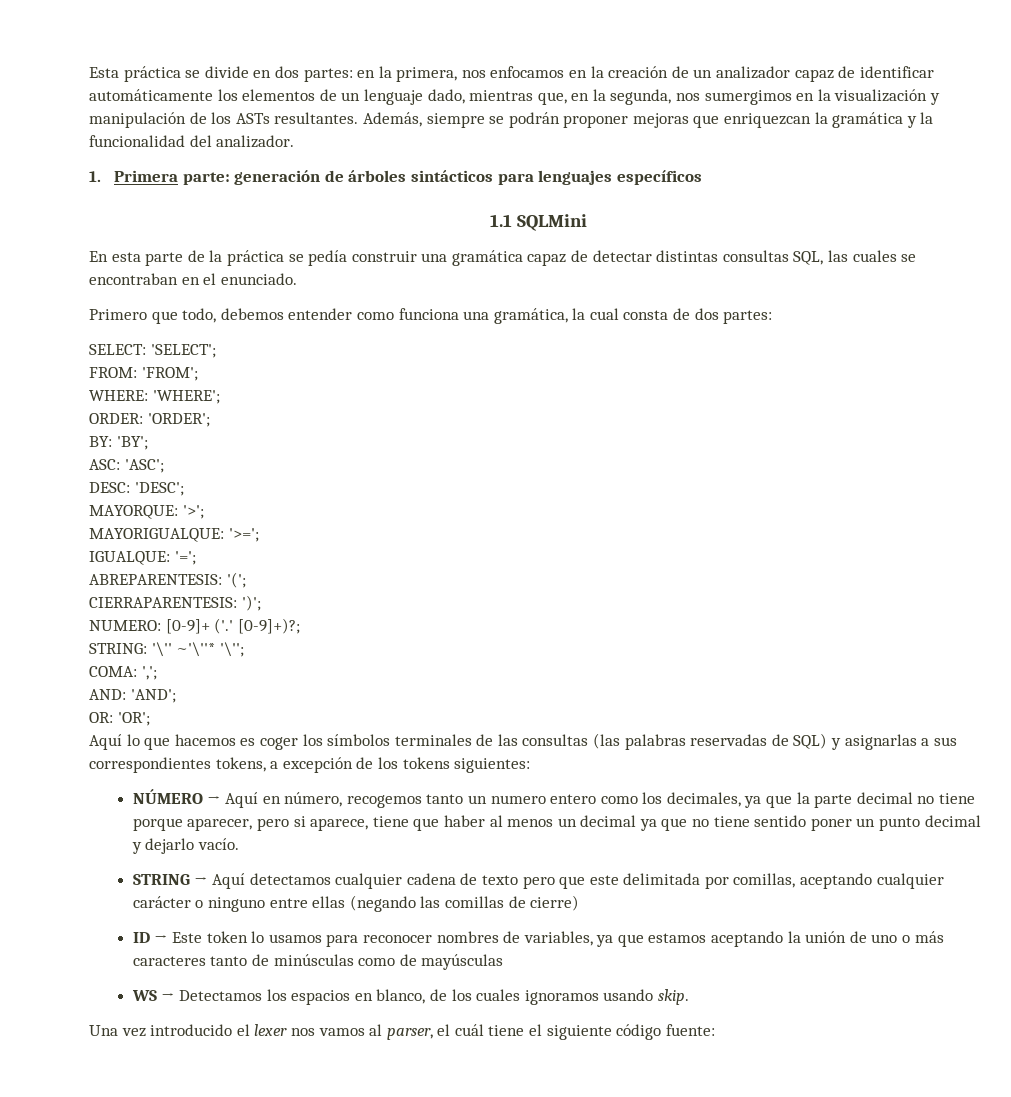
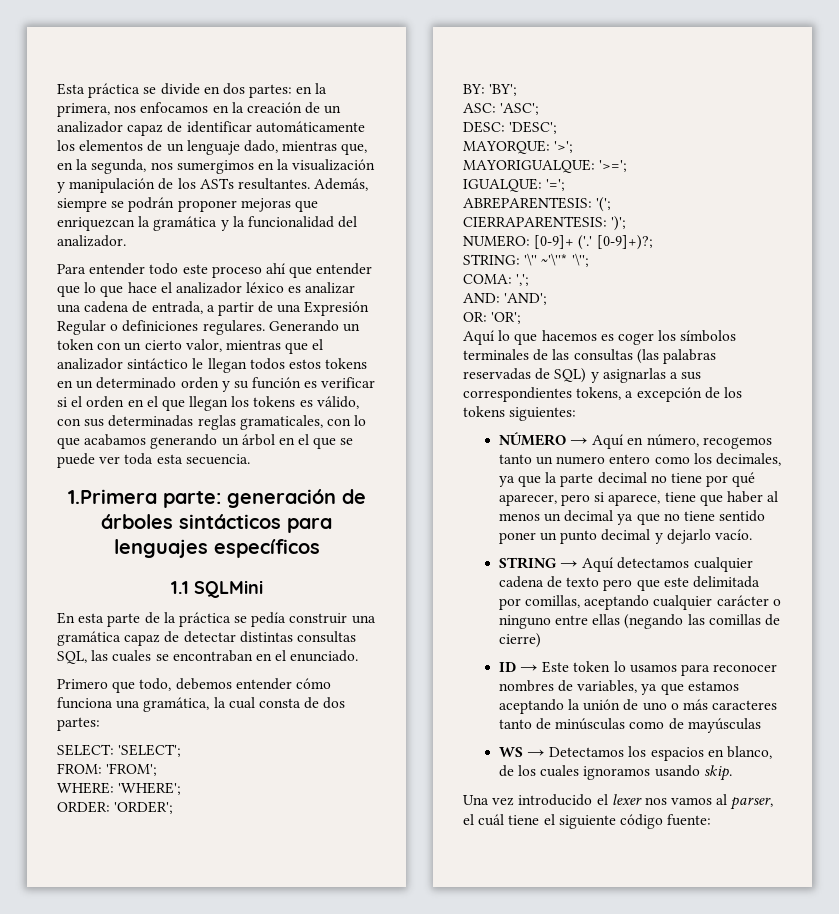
[89,170,179,182] 1. Primera -> [57,263,373,278] [57,282,356,297] [57,301,370,316] [57,320,360,335] [57,339,324,354] [57,358,368,373] [57,377,376,392] [57,396,359,411] [57,415,367,430] [57,434,354,449] [57,453,250,468] [67,489,157,504] Para entender todo este proceso ahí que entender que lo que hace el analizador léxico es analizar una cadena de entrada, a partir de una Expresión Regular o definiciones regulares. Generando un token con un cierto valor, mientras que el analizador sintáctico le llegan todos estos tokens en un determinado orden y su función es verificar si el orden en el que llegan los tokens es válido, con sus determinadas reglas gramaticales, con lo que acabamos generando un árbol en el que se puede ver toda esta secuencia. // 1.Primera
[356,312,394,320] como -> [295,678,331,689] cómo
[132,818,183,831] porque -> [706,472,756,487] por qué

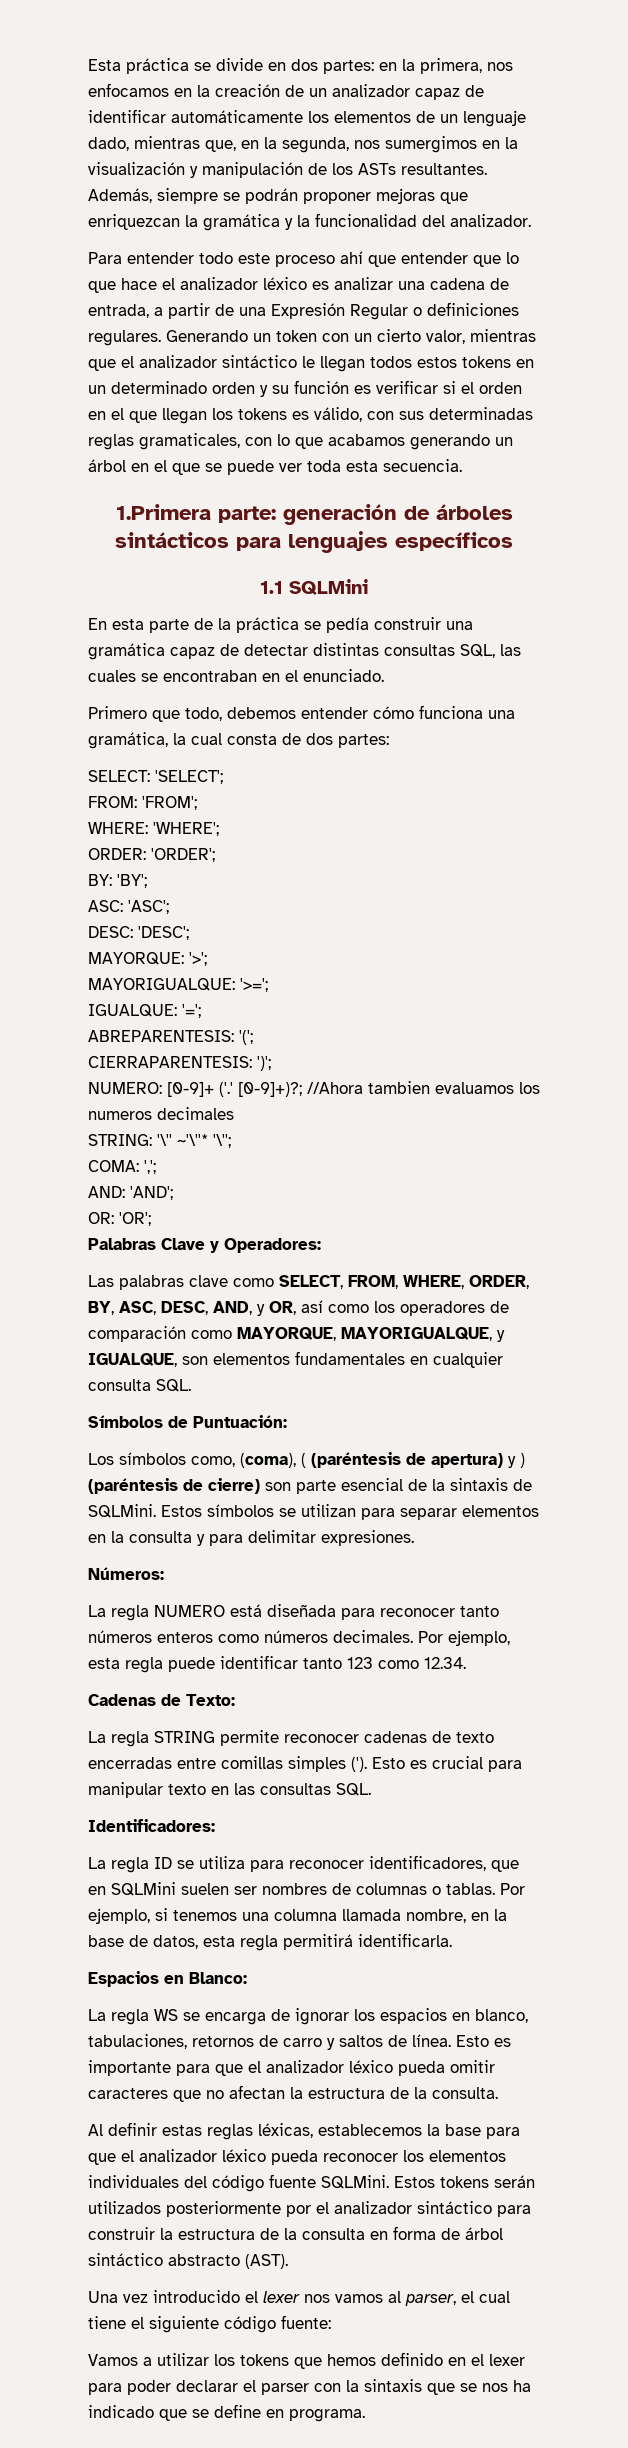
(653, 242) none -> [307,1081,540,1094] [88,1107,234,1120] //Ahora tambien evaluamos los numeros decimales
[463,330,737,345] [463,349,716,364] [463,368,702,383] [463,387,742,402] [463,406,577,421] [498,432,772,449] [498,453,781,466] [498,472,756,487] [498,491,779,506] [498,510,766,525] [498,529,752,544] [498,557,753,572] [498,576,760,591] [498,595,781,610] [498,614,780,629] [498,633,541,648] [498,661,778,676] [498,680,739,695] [498,699,778,714] [498,718,761,733] [498,746,772,761] [498,765,732,781] Aquí lo que hacemos es coger los símbolos terminales de las consultas (las palabras reservadas de SQL) y asignarlas a sus correspondientes tokens, a excepción de los tokens siguientes: // NÚMERO → Aquí en número, recogemos tanto un numero entero como los decimales, ya que la parte decimal no tiene por qué aparecer, pero si aparece, tiene que haber al menos un decimal ya que no tiene sentido poner un punto decimal y dejarlo vacío. // STRING → Aquí detectamos cualquier cadena de texto pero que este delimitada por comillas, aceptando cualquier carácter o ninguno entre ellas (negando las comillas de cierre) // ID → Este token lo usamos para reconocer nombres de variables, ya que estamos aceptando la unión de uno o más caracteres tanto de minúsculas como de mayúsculas // WS → Detectamos los espacios en blanco, de los cuales ignoramos usando skip. -> [88,1238,321,1253] [88,1275,529,1290] [88,1300,509,1316] [88,1326,505,1342] [88,1351,503,1368] [88,1379,191,1392] [88,1415,287,1428] [88,1452,525,1468] [88,1478,532,1494] [88,1504,539,1520] [88,1530,414,1546] [88,1567,164,1580] [88,1604,499,1621] [88,1630,510,1646] [88,1655,466,1673] [88,1694,235,1706] [88,1730,494,1747] [88,1756,522,1772] [88,1782,371,1798] [88,1819,215,1832] [88,1855,519,1873] [88,1882,525,1896] [88,1908,507,1924] [88,1933,452,1951] [88,1971,247,1987] [88,2008,528,2025] [88,2034,511,2050] [88,2060,495,2076] [88,2085,498,2102] [88,2122,520,2140] [88,2149,506,2165] [88,2174,535,2192] [88,2201,531,2217] [88,2226,503,2240] [88,2253,288,2269] Palabras Clave y Operadores: // Las palabras clave como SELECT, FROM, WHERE, ORDER, BY, ASC, DESC, AND, y OR, así como los operadores de comparación como MAYORQUE, MAYORIGUALQUE, y IGUALQUE, son elementos fundamentales en cualquier consulta SQL. // Símbolos de Puntuación: // Los símbolos como, (coma), ( (paréntesis de apertura) y ) (paréntesis de cierre) son parte esencial de la sintaxis de SQLMini. Estos símbolos se utilizan para separar elementos en la consulta y para delimitar expresiones. // Números: // La regla NUMERO está diseñada para reconocer tanto números enteros como números decimales. Por ejemplo, esta regla puede identificar tanto 123 como 12.34. // Cadenas de Texto: // La regla STRING permite reconocer cadenas de texto encerradas entre comillas simples ('). Esto es crucial para manipular texto en las consultas SQL. // Identificadores: // La regla ID se utiliza para reconocer identificadores, que en SQLMini suelen ser nombres de columnas o tablas. Por ejemplo, si tenemos una columna llamada nombre, en la base de datos, esta regla permitirá identificarla. // Espacios en Blanco: // La regla WS se encarga de ignorar los espacios en blanco, tabulaciones, retornos de carro y saltos de línea. Esto es importante para que el analizador léxico pueda omitir caracteres que no afectan la estructura de la consulta. // Al definir estas reglas léxicas, establecemos la base para que el analizador léxico pueda reconocer los elementos individuales del código fuente SQLMini. Estos tokens serán utilizados posteriormente por el analizador sintáctico para construir la estructura de la consulta en forma de árbol sintáctico abstracto (AST).
[478,814,505,826] cuál -> [479,2291,510,2303] cual
(712, 820) none -> [88,2352,525,2369] [88,2379,531,2395] [88,2404,365,2422] // Vamos a utilizar los tokens que hemos definido en el lexer para poder declarar el parser con la sintaxis que se nos ha indicado que se define en programa.

